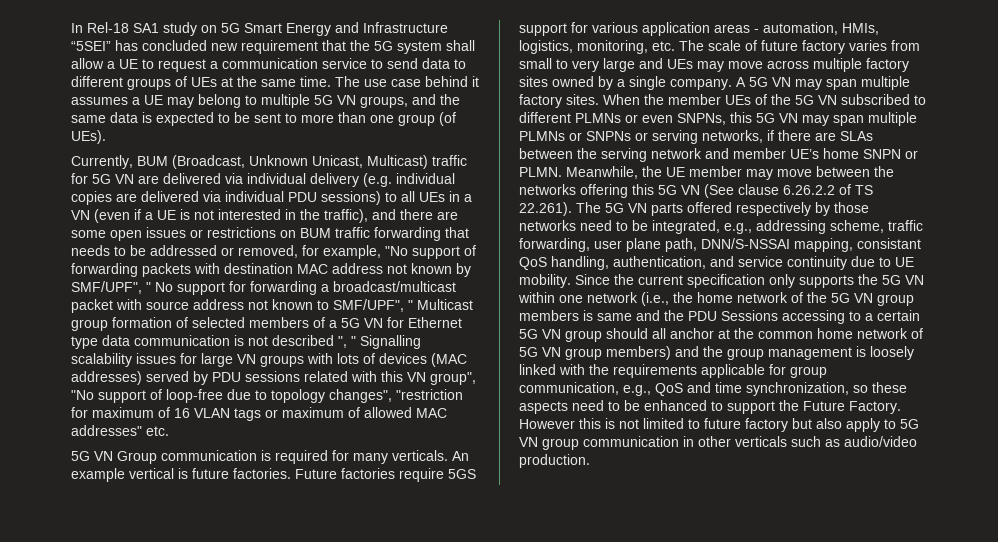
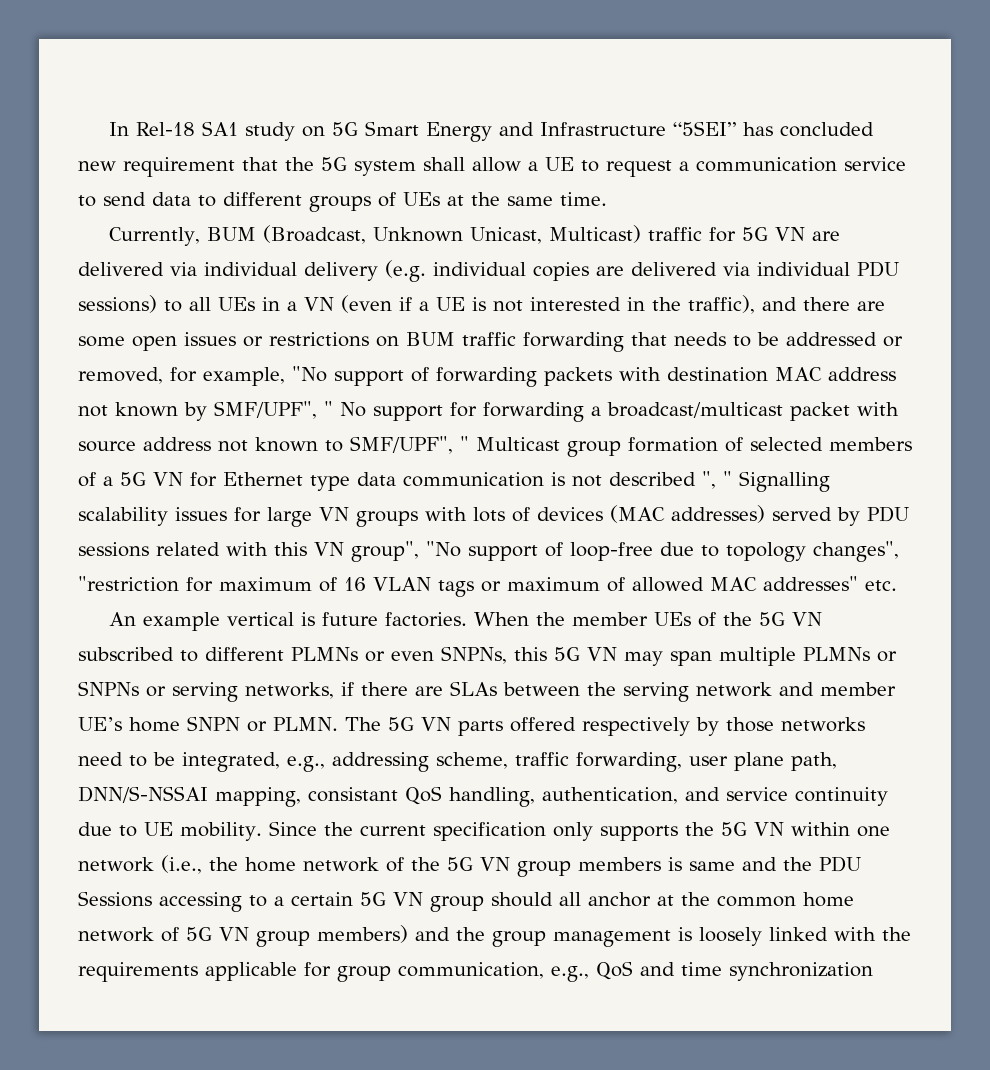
[335,76,479,87] [71,94,460,108] [71,112,456,126] [71,130,106,144] The use case behind it assumes a UE may belong to multiple 5G VN groups, and the same data is expected to be sent to more than one group (of UEs). -> (607, 199) none
[71,450,448,464] 5G VN Group communication is required for many verticals. -> (897, 585) none
[295,468,476,482] [519,22,879,36] [519,40,920,54] [519,58,909,72] [519,76,910,90] [519,94,599,108] Future factories require 5GS support for various application areas - automation, HMIs, logistics, monitoring, etc. The scale of future factory varies from small to very large and UEs may move across multiple factory sites owned by a single company. A 5G VN may span multiple factory sites. -> (468, 619) none
[566,166,894,180] [519,184,873,198] [519,202,572,216] Meanwhile, the UE member may move between the networks offering this 5G VN (See clause 6.26.2.2 of TS 22.261). -> (338, 724) none
[746,382,907,396] [519,400,901,414] [519,418,919,432] [519,436,917,450] [519,454,590,468] synchronization, so these aspects need to be enhanced to support the Future Factory. However this is not limited to future factory but also apply to 5G VN group communication in other verticals such as audio/video production. -> [729,962,873,981] synchronization

